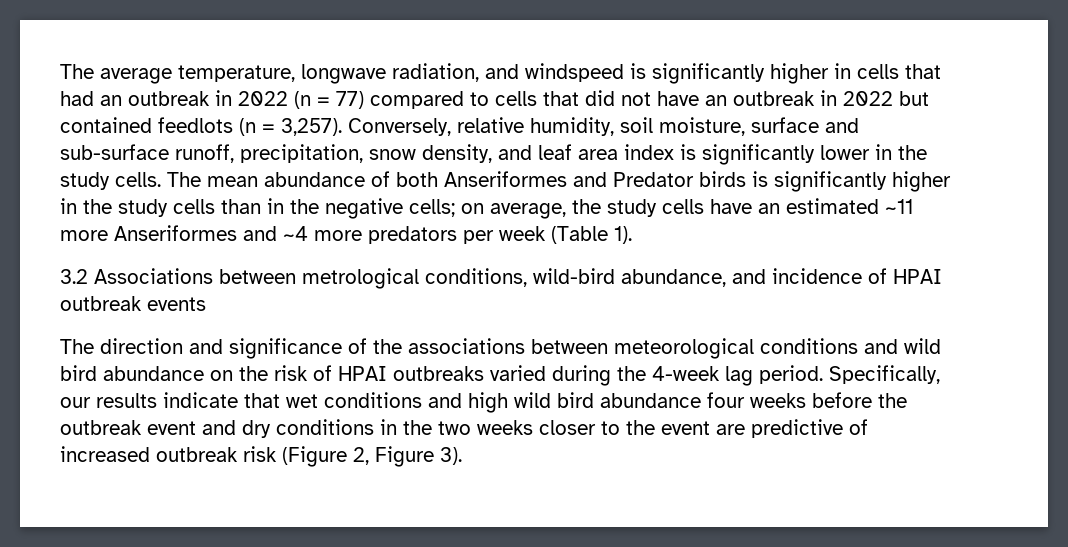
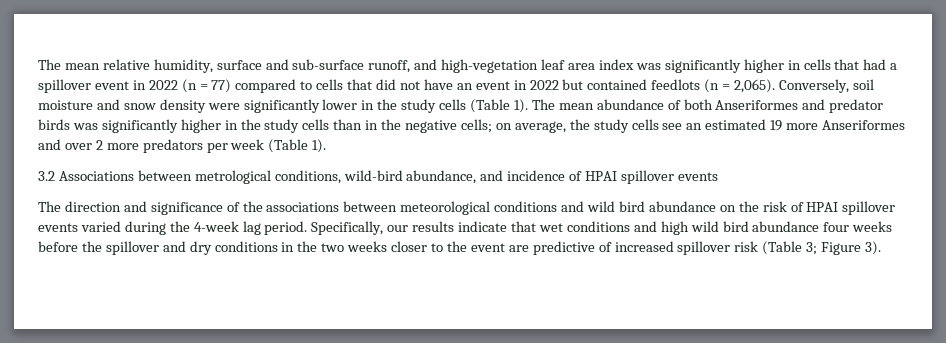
[60,63,646,84] The average temperature, longwave radiation, and windspeed is -> [38,59,661,73] The mean relative humidity, surface and sub-surface runoff, and high-vegetation leaf area index was
[100,91,210,106] an outbreak -> [890,63,898,70] [38,79,129,93] a spillover event
[733,91,815,106] outbreak -> [475,81,510,90] event
[281,117,859,136] [60,144,696,163] 3,257). Conversely, relative humidity, soil moisture, surface and sub-surface runoff, precipitation, snow density, and leaf area index is -> [734,79,874,93] [38,99,240,113] 2,065). Conversely, soil moisture and snow density were
[115,172,161,187] cells. -> [439,99,528,113] cells (Table 1).
[613,171,768,187] Predator birds is -> [829,99,884,113] [38,119,98,130] predator birds was
[710,199,752,214] have -> [662,123,683,130] see
[885,199,913,214] ~11 -> [770,120,783,131] 19
[283,226,308,241] ~4 -> [64,140,103,150] over 2
[60,296,142,311] outbreak -> [621,170,675,184] spillover
[393,366,484,381] outbreaks -> [842,201,896,215] [38,223,78,232] spillover events
[60,420,196,435] outbreak event -> [105,241,159,255] spillover
[156,446,369,467] outbreak risk (Figure 2, -> [677,241,818,255] spillover risk (Table 3;

